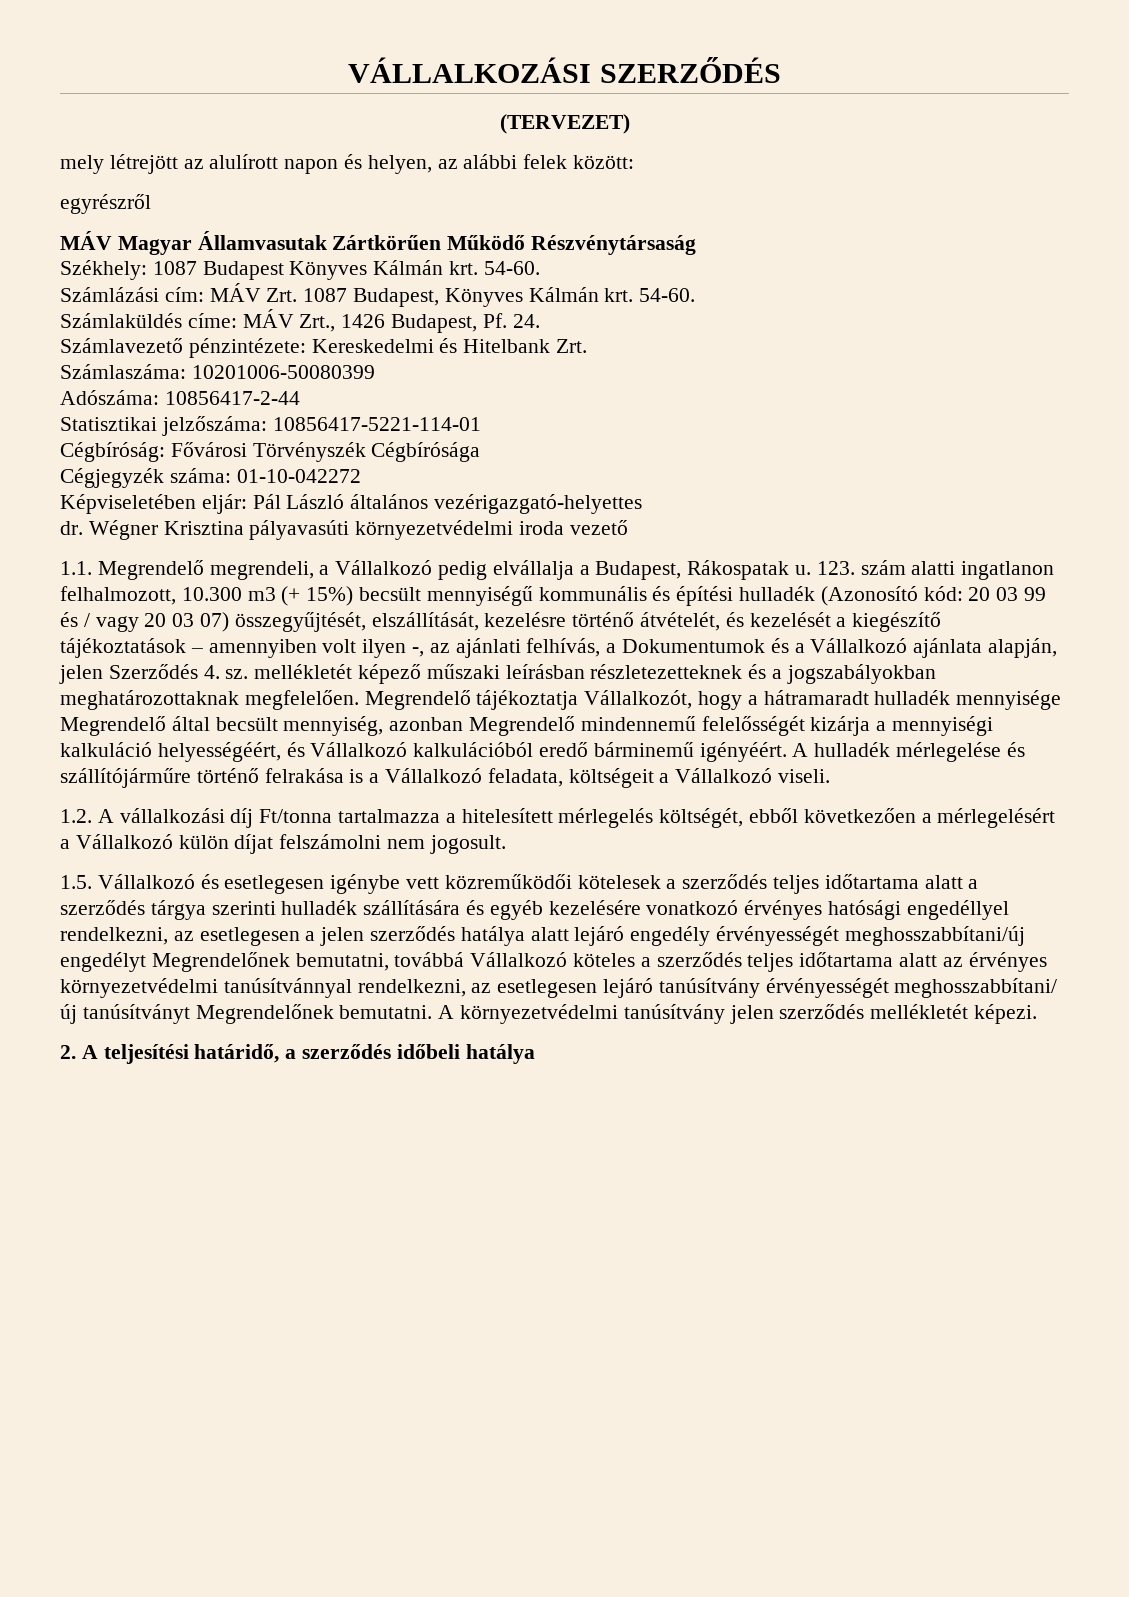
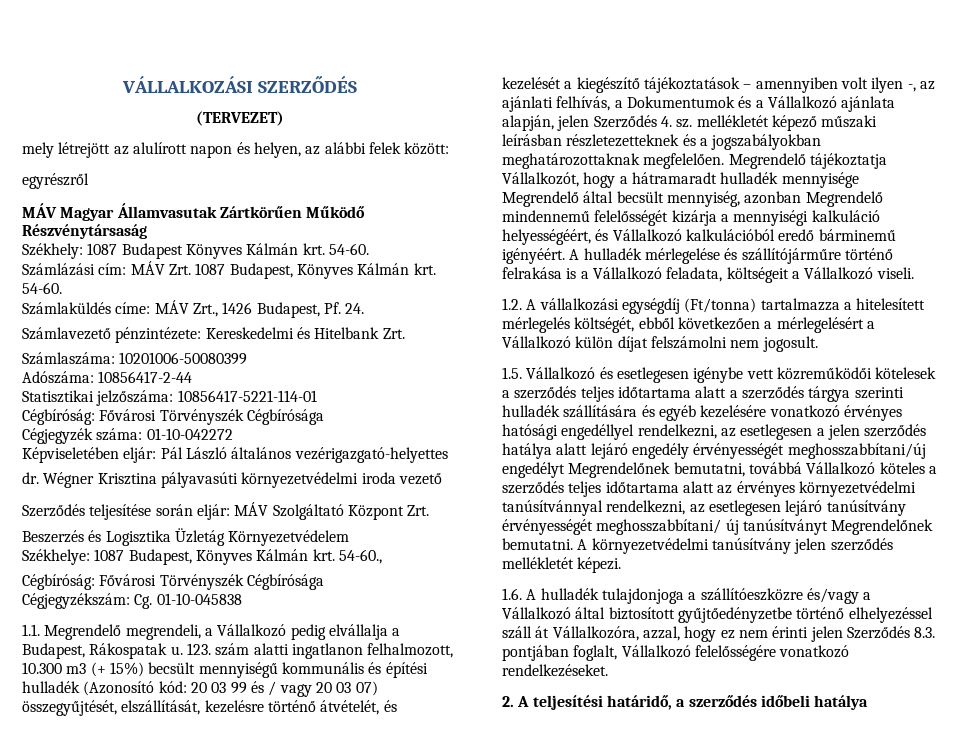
(628, 527) none -> [22,502,430,520] [22,528,350,546] [22,549,382,565] [22,574,324,590] [22,593,242,609] // Szerződés teljesítése során eljár: MÁV Szolgáltató Központ Zrt. // Beszerzés és Logisztika Üzletág Környezetvédelem // Székhelye: 1087 Budapest, Könyves Kálmán krt. 54-60., // Cégbíróság: Fővárosi Törvényszék Cégbírósága // Cégjegyzékszám: Cg. 01-10-045838
[230,808,333,828] díj Ft/tonna -> [621,298,757,314] egységdíj (Ft/tonna)
(1038, 1014) none -> [502,588,872,604] [502,607,933,623] [502,626,936,642] [502,645,850,661] [502,664,608,677] // 1.6. A hulladék tulajdonjoga a szállítóeszközre és/vagy a Vállalkozó által biztosított gyűjtőedényzetbe történő elhelyezéssel száll át Vállalkozóra, azzal, hogy ez nem érinti jelen Szerződés 8.3. pontjában foglalt, Vállalkozó felelősségére vonatkozó rendelkezéseket.

